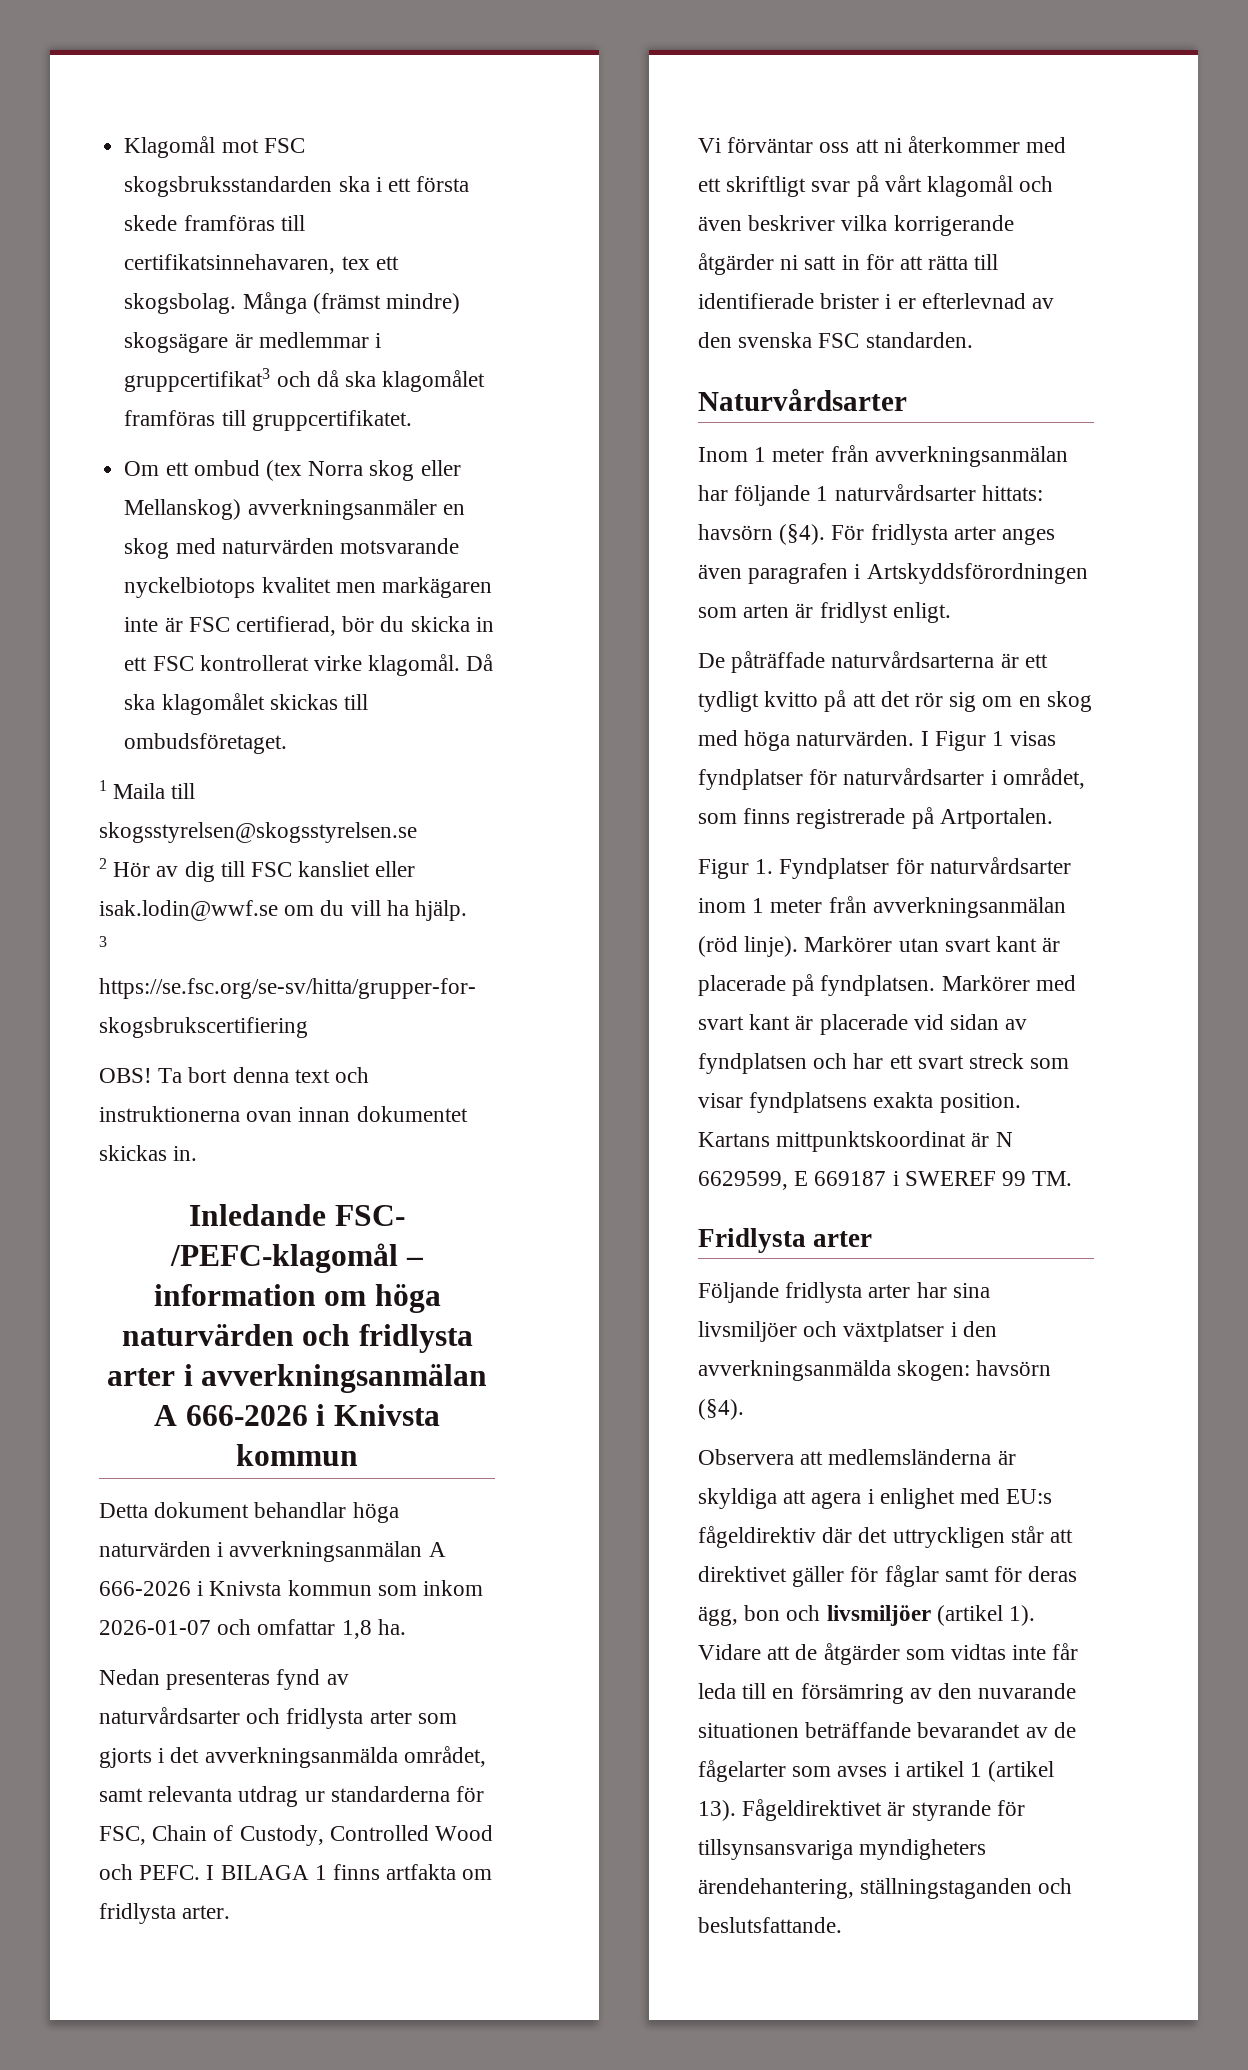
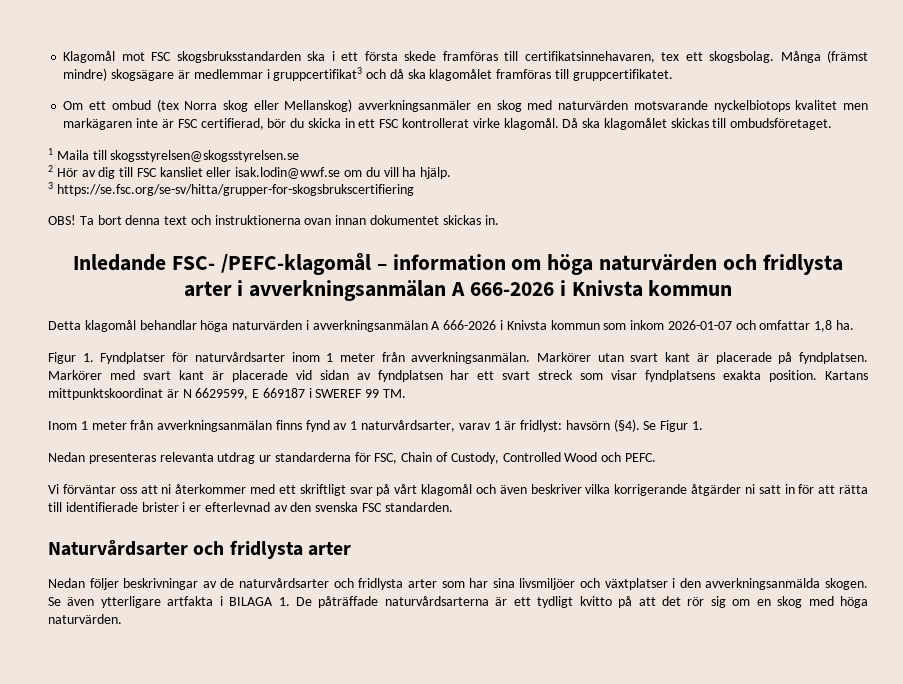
[154,1502,250,1518] dokument -> [84,320,136,332] klagomål
[99,1669,349,1690] [99,1707,457,1729] [99,1746,486,1768] [99,1788,143,1802] Nedan presenteras fynd av naturvårdsarter och fridlysta arter som gjorts i det avverkningsanmälda området, samt -> [48,352,869,364] [48,370,868,382] [48,388,407,400] [48,419,704,432] [48,452,156,464] Figur 1. Fyndplatser för naturvårdsarter inom 1 meter från avverkningsanmälan. Markörer utan svart kant är placerade på fyndplatsen. Markörer med svart kant är placerade vid sidan av fyndplatsen har ett svart streck som visar fyndplatsens exakta position. Kartans mittpunktskoordinat är N 6629599, E 669187 i SWEREF 99 TM. // Inom 1 meter från avverkningsanmälan finns fynd av 1 naturvårdsarter, varav 1 är fridlyst: havsörn (§4). Se Figur 1. // Nedan presenteras
[206,1864,493,1880] [99,1903,231,1924] I BILAGA 1 finns artfakta om fridlysta arter. -> (656, 457) none
[698,445,1068,467] [698,484,1043,506] [698,524,1056,545] [698,563,1088,584] [698,602,951,623] // Inom 1 meter från avverkningsanmälan har följande 1 naturvårdsarter hittats: havsörn (§4). För fridlysta arter anges även paragrafen i Artskyddsförordningen som arten är fridlyst enligt. // -> [193,540,351,559] [48,578,868,590] [48,596,290,608] och fridlysta arter // Nedan följer beskrivningar av de naturvårdsarter och fridlysta arter som har sina livsmiljöer och växtplatser i den avverkningsanmälda skogen. Se även ytterligare artfakta i BILAGA 1.
[920,731,1057,751] [698,768,1085,790] [698,807,1053,829] [698,857,1071,879] [698,896,1066,918] [698,936,1061,957] [698,974,1076,996] [698,1014,1028,1035] [698,1053,1070,1074] [698,1092,1021,1113] [698,1131,1013,1152] [698,1171,1073,1190] [698,1228,873,1253] [698,1282,990,1303] [698,1321,997,1342] [698,1360,1052,1381] [698,1399,744,1420] [698,1449,1016,1465] [698,1488,1053,1509] [698,1526,1074,1548] [698,1565,1078,1587] [698,1605,1036,1626] [698,1643,1079,1665] [698,1683,1077,1704] [698,1722,1076,1738] [698,1760,1055,1782] [698,1799,1025,1821] [698,1839,987,1860] [698,1878,1073,1899] [698,1917,842,1933] I Figur 1 visas fyndplatser för naturvårdsarter i området, som finns registrerade på Artportalen. // Figur 1. Fyndplatser för naturvårdsarter inom 1 meter från avverkningsanmälan (röd linje). Markörer utan svart kant är placerade på fyndplatsen. Markörer med svart kant är placerade vid sidan av fyndplatsen och har ett svart streck som visar fyndplatsens exakta position. Kartans mittpunktskoordinat är N 6629599, E 669187 i SWEREF 99 TM. // Fridlysta arter // Följande fridlysta arter har sina livsmiljöer och växtplatser i den avverkningsanmälda skogen: havsörn (§4). // Observera att medlemsländerna är skyldiga att agera i enlighet med EU:s fågeldirektiv där det uttryckligen står att direktivet gäller för fåglar samt för deras ägg, bon och livsmiljöer (artikel 1). Vidare att de åtgärder som vidtas inte får leda till en försämring av den nuvarande situationen beträffande bevarandet av de fågelarter som avses i artikel 1 (artikel 13). Fågeldirektivet är styrande för tillsynsansvariga myndigheters ärendehantering, ställningstaganden och beslutsfattande. -> (122, 619) none

